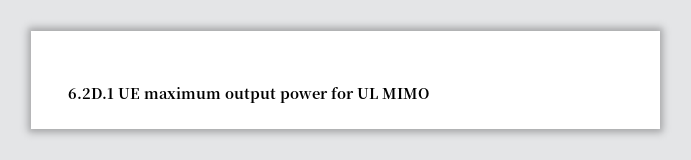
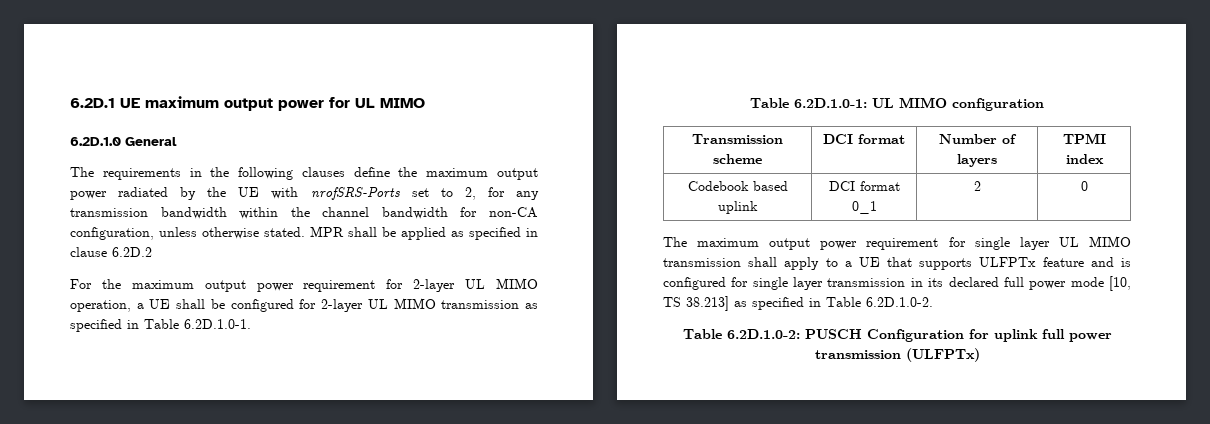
(429, 93) none -> [70,137,177,146] [70,167,538,180] [70,187,539,200] [70,207,538,219] [70,226,538,240] [70,247,152,257] [70,278,539,292] [70,298,538,312] [70,319,251,332] [750,97,1044,111] [692,134,783,144] [713,154,762,164] [823,134,905,144] [939,134,1017,144] [957,154,997,167] [1062,133,1106,144] [1065,154,1104,164] [687,181,788,191] [718,201,758,214] [828,181,900,191] [851,201,877,214] [973,181,981,191] [1080,181,1088,191] [663,236,1131,250] [663,257,1131,270] [663,276,1131,291] [663,296,933,311] [682,329,1112,342] [814,348,980,362] // 6.2D.1.0 General // The requirements in the following clauses define the maximum output power radiated by the UE with nrofSRS-Ports set to 2, for any transmission bandwidth within the channel bandwidth for non-CA configuration, unless otherwise stated. MPR shall be applied as specified in clause 6.2D.2 // For the maximum output power requirement for 2-layer UL MIMO operation, a UE shall be configured for 2-layer UL MIMO transmission as specified in Table 6.2D.1.0-1. // Table 6.2D.1.0-1: UL MIMO configuration // Transmission scheme | DCI format | Number of layers | TPMI index // Codebook based uplink | DCI format 0_1 | 2 | 0 // The maximum output power requirement for single layer UL MIMO transmission shall apply to a UE that supports ULFPTx feature and is configured for single layer transmission in its declared full power mode [10, TS 38.213] as specified in Table 6.2D.1.0-2. // Table 6.2D.1.0-2: PUSCH Configuration for uplink full power transmission (ULFPTx)

